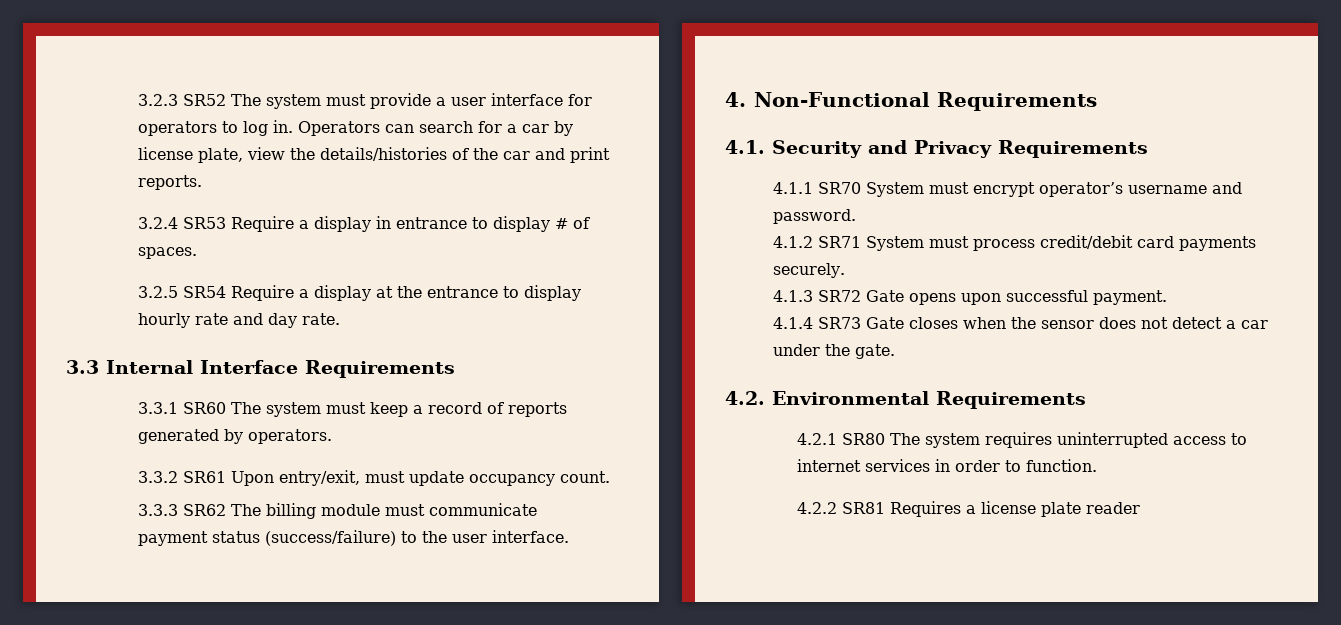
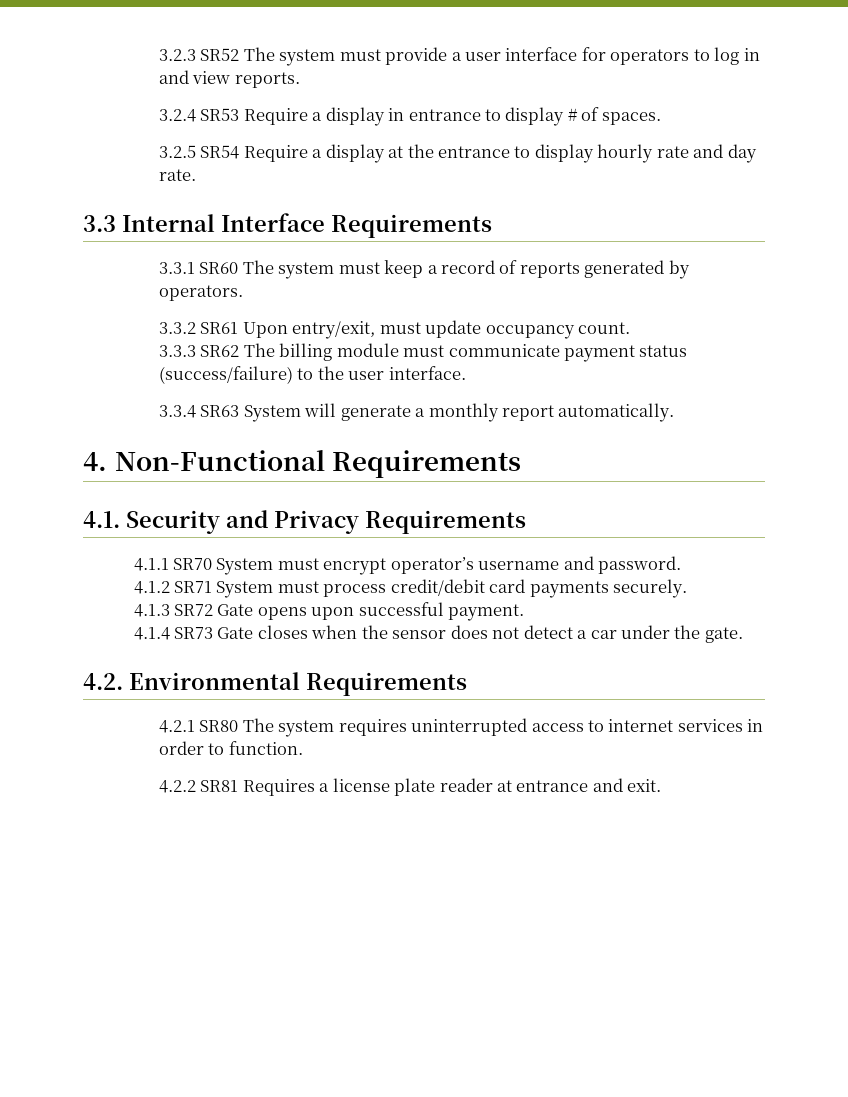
[272,120,573,136] [137,147,610,163] in. Operators can search for a car by license plate, view the details/histories of the car and print -> [743,48,760,61] [158,70,231,84] in and view
(569, 536) none -> [158,403,675,422] // 3.3.4 SR63 System will generate a monthly report automatically.
(1140, 508) none -> [496,778,662,792] at entrance and exit.

